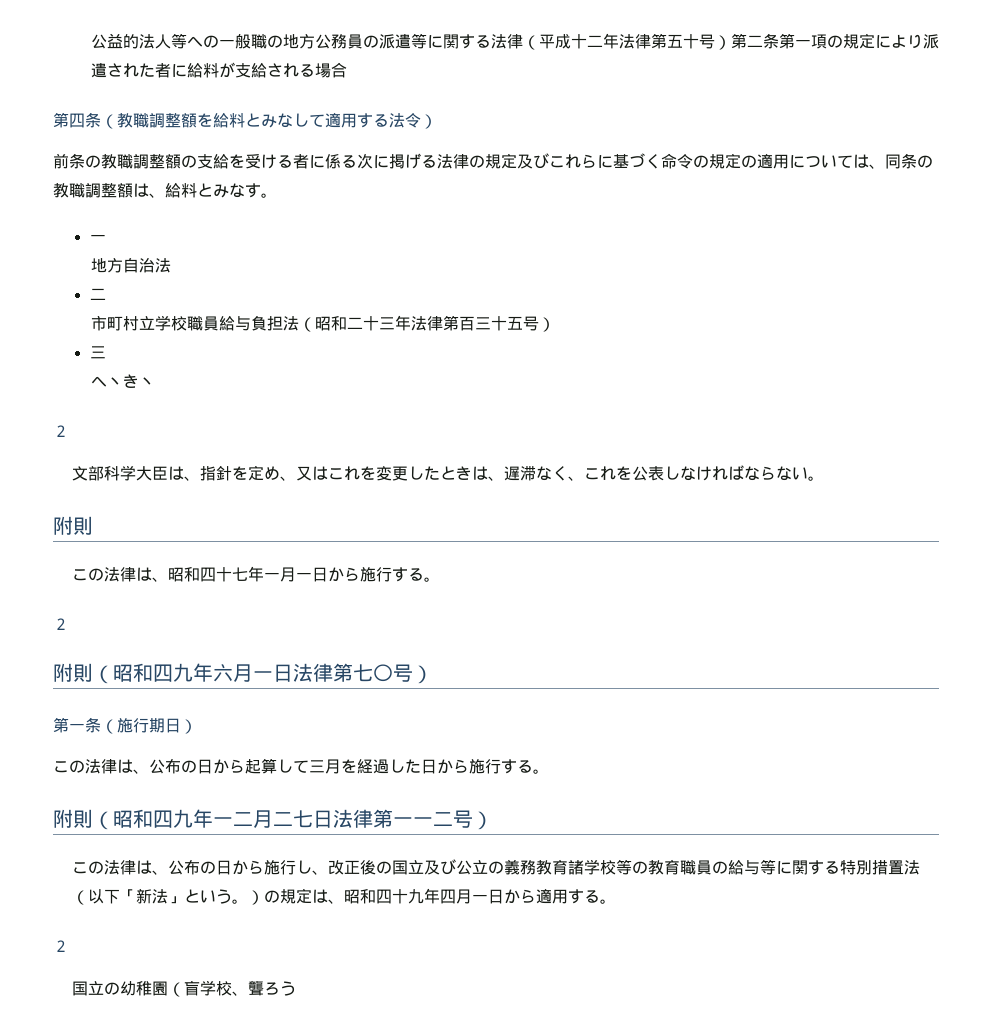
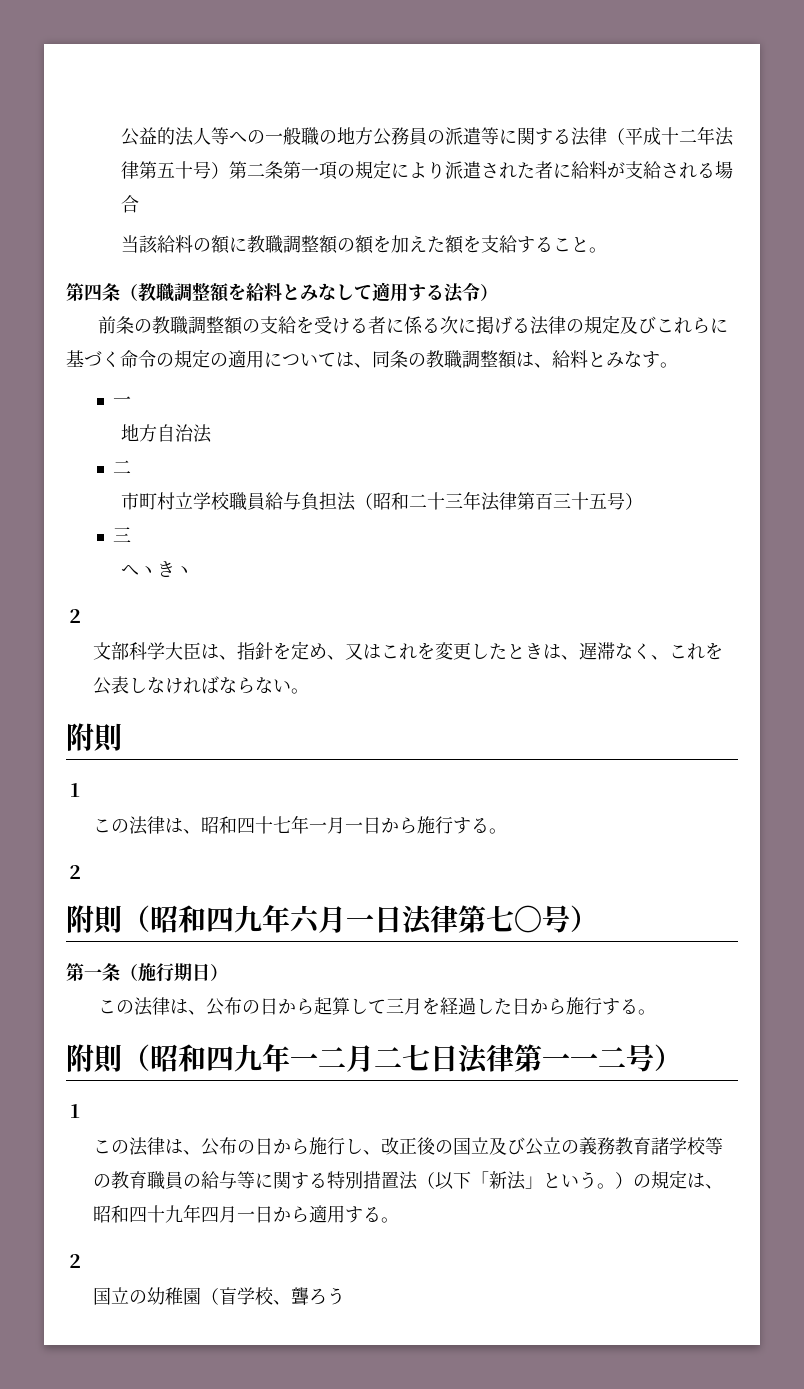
(347, 70) none -> [120,235,607,254] // 当該給料の額に教職調整額の額を加えた額を支給すること。
(93, 525) none -> [66,783,84,797] // １
(493, 820) none -> [66,1104,84,1118] // １

